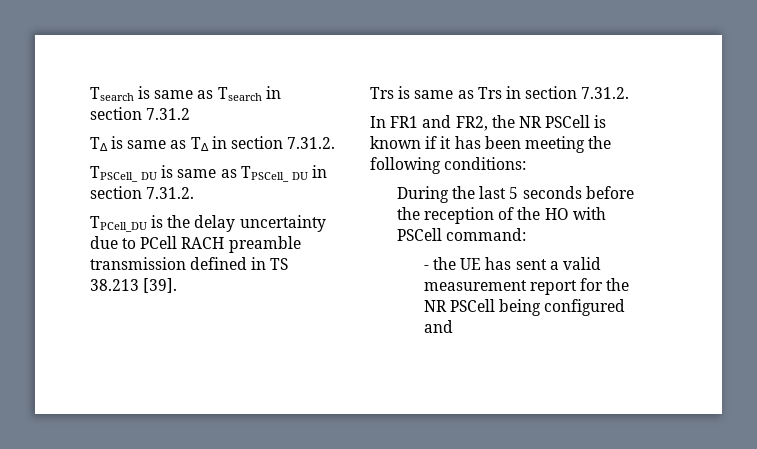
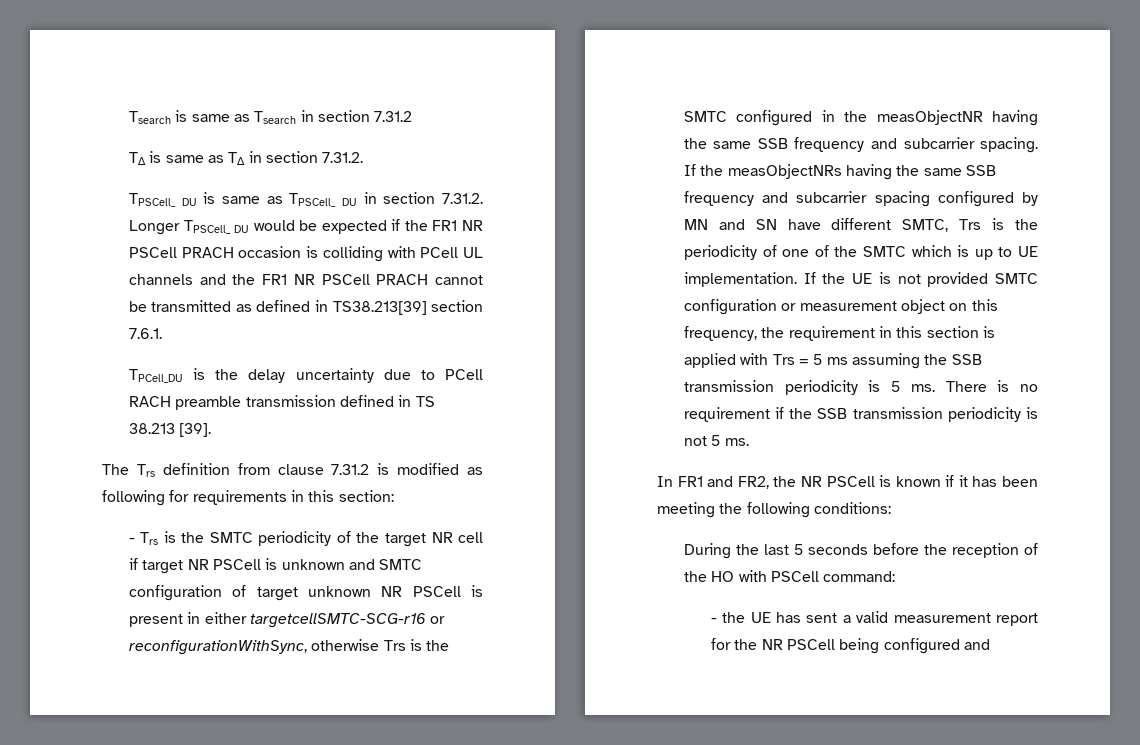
(195, 193) none -> [128,219,483,235] [128,246,483,262] [128,274,483,285] [128,300,483,315] [128,328,162,339] Longer TPSCell_ DU would be expected if the FR1 NR PSCell PRACH occasion is colliding with PCell UL channels and the FR1 NR PSCell PRACH cannot be transmitted as defined in TS38.213[39] section 7.6.1.
[370,86,630,99] Trs is same as Trs in section 7.31.2. -> [102,463,483,477] [102,490,394,506] [128,531,484,547] [128,558,423,574] [128,585,483,601] [128,612,446,628] [128,639,450,655] [683,110,1038,126] [683,137,1038,153] [683,164,996,180] [683,191,1038,207] [683,218,1038,232] [683,245,1038,260] [683,272,1038,287] [683,299,998,315] [683,326,995,341] [683,353,982,369] [683,380,1038,395] [683,407,1038,422] [683,435,749,446] The Trs definition from clause 7.31.2 is modified as following for requirements in this section: // - Trs is the SMTC periodicity of the target NR cell if target NR PSCell is unknown and SMTC configuration of target unknown NR PSCell is present in either targetcellSMTC-SCG-r16 or reconfigurationWithSync, otherwise Trs is the SMTC configured in the measObjectNR having the same SSB frequency and subcarrier spacing. If the measObjectNRs having the same SSB frequency and subcarrier spacing configured by MN and SN have different SMTC, Trs is the periodicity of one of the SMTC which is up to UE implementation. If the UE is not provided SMTC configuration or measurement object on this frequency, the requirement in this section is applied with Trs = 5 ms assuming the SSB transmission periodicity is 5 ms. There is no requirement if the SSB transmission periodicity is not 5 ms.

